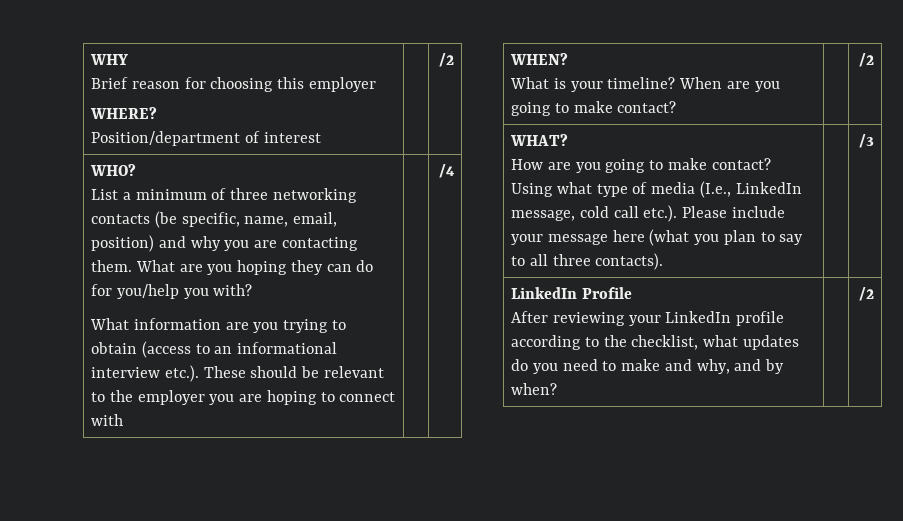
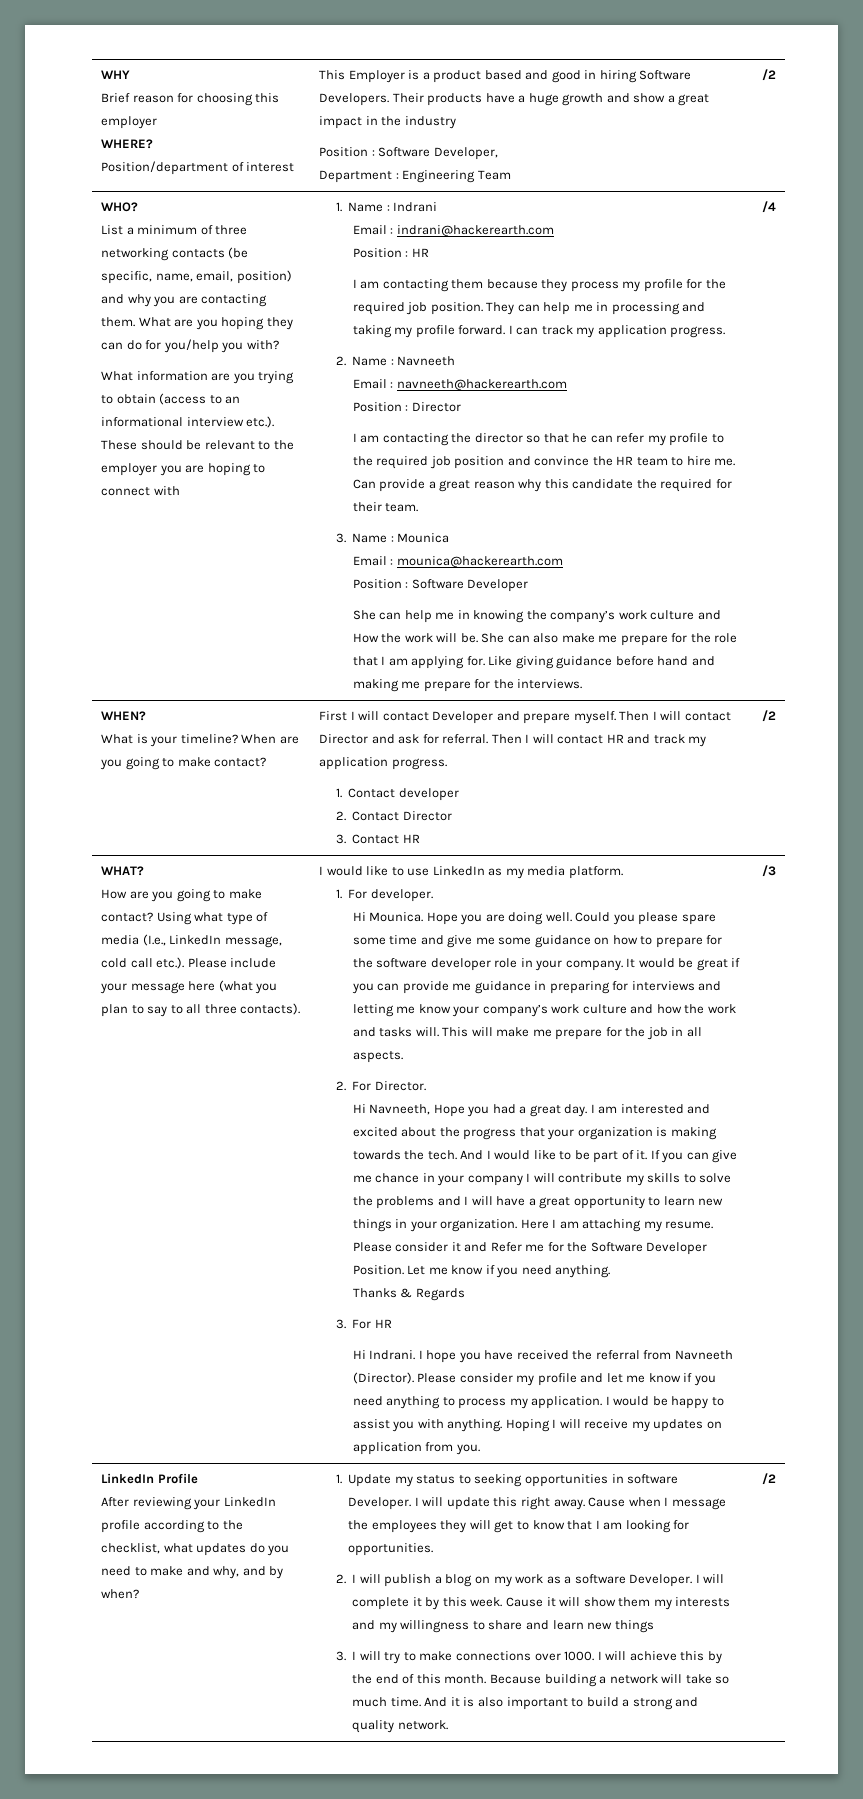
(321, 137) none -> [319,70,692,83] [319,93,710,106] [319,116,456,129] [319,147,498,160] [319,170,511,183] This Employer is a product based and good in hiring Software Developers. Their products have a huge growth and show a great impact in the industry // Position : Software Developer, // Department : Engineering Team
(124, 420) none -> [335,202,438,212] [352,225,554,237] [352,248,429,258] [352,279,726,292] [352,302,706,315] [352,325,726,338] [335,356,456,366] [352,379,567,391] [352,402,461,412] [352,433,724,446] [352,456,736,469] [352,479,732,492] [352,502,419,512] [335,533,450,543] [352,556,563,568] [352,579,529,592] [352,610,721,623] [352,633,738,646] [352,656,715,669] [352,679,583,692] 1. Name : Indrani // Email : indrani@hackerearth.com // Position : HR // I am contacting them because they process my profile for the required job position. They can help me in processing and taking my profile forward. I can track my application progress. // 2. Name : Navneeth // Email : navneeth@hackerearth.com // Position : Director // I am contacting the director so that he can refer my profile to the required job position and convince the HR team to hire me. Can provide a great reason why this candidate the required for their team. // 3. Name : Mounica // Email : mounica@hackerearth.com // Position : Software Developer // She can help me in knowing the company’s work culture and How the work will be. She can also make me prepare for the role that I am applying for. Like giving guidance before hand and making me prepare for the interviews.
(677, 107) none -> [319,711,731,724] [319,734,707,747] [319,757,447,770] [335,788,459,801] [335,811,452,821] [335,834,420,844] First I will contact Developer and prepare myself. Then I will contact Director and ask for referral. Then I will contact HR and track my application progress. // 1. Contact developer // 2. Contact Director // 3. Contact HR
(664, 261) none -> [319,866,623,879] [335,889,433,902] [352,912,716,925] [352,935,723,948] [352,958,741,971] [351,981,722,994] [352,1004,736,1017] [352,1027,702,1040] [352,1051,403,1063] [335,1081,426,1091] [352,1104,711,1117] [352,1127,717,1140] [352,1150,738,1163] [352,1173,732,1186] [352,1196,724,1209] [352,1219,714,1232] [352,1242,708,1255] [352,1265,611,1278] [352,1288,465,1301] [335,1319,392,1329] [352,1350,733,1363] [352,1372,716,1386] [352,1396,724,1409] [352,1419,722,1432] [352,1442,480,1455] I would like to use LinkedIn as my media platform. // 1. For developer. // Hi Mounica. Hope you are doing well. Could you please spare some time and give me some guidance on how to prepare for the software developer role in your company. It would be great if you can provide me guidance in preparing for interviews and letting me know your company’s work culture and how the work and tasks will. This will make me prepare for the job in all aspects. // 2. For Director. // Hi Navneeth, Hope you had a great day. I am interested and excited about the progress that your organization is making towards the tech. And I would like to be part of it. If you can give me chance in your company I will contribute my skills to solve the problems and I will have a great opportunity to learn new things in your organization. Here I am attaching my resume. Please consider it and Refer me for the Software Developer Position. Let me know if you need anything. // Thanks & Regards // 3. For HR // Hi Indrani. I hope you have received the referral from Navneeth (Director). Please consider my profile and let me know if you need anything to process my application. I would be happy to assist you with anything. Hoping I will receive my updates on application from you.
(558, 389) none -> [335,1474,679,1487] [348,1497,726,1510] [348,1520,690,1533] [348,1543,434,1556] [335,1574,725,1587] [352,1597,731,1610] [352,1620,654,1633] [335,1651,722,1664] [352,1674,730,1687] [352,1697,699,1710] [352,1720,448,1733] 1. Update my status to seeking opportunities in software Developer. I will update this right away. Cause when I message the employees they will get to know that I am looking for opportunities. // 2. I will publish a blog on my work as a software Developer. I will complete it by this week. Cause it will show them my interests and my willingness to share and learn new things // 3. I will try to make connections over 1000. I will achieve this by the end of this month. Because building a network will take so much time. And it is also important to build a strong and quality network.

